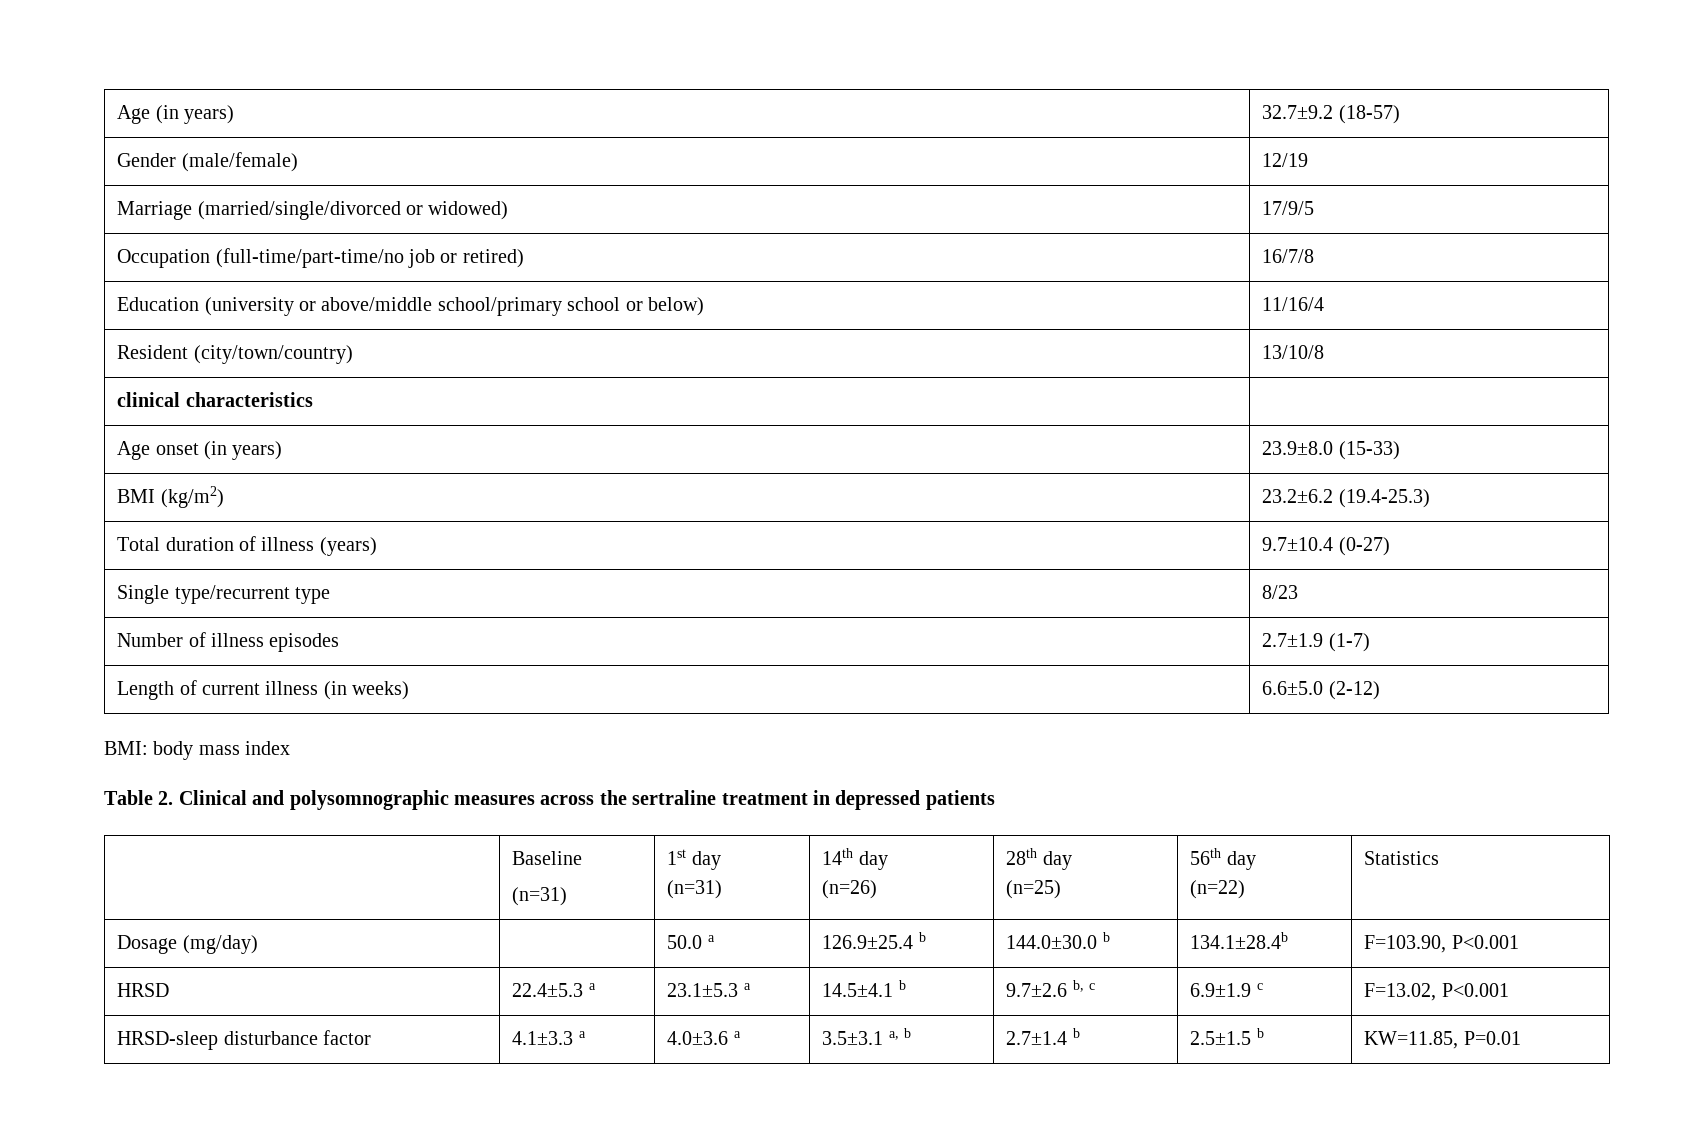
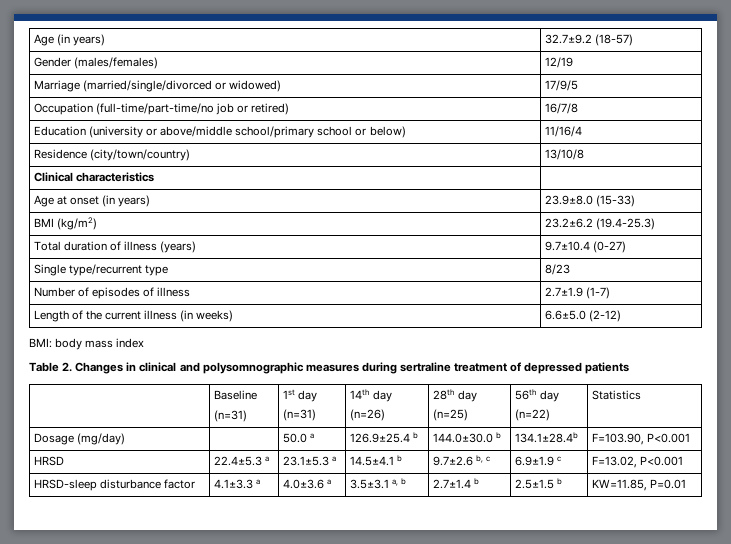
[181,152,298,172] (male/female) -> [73,57,158,69] (males/females)
[117,345,189,359] Resident -> [33,149,87,159] Residence
[117,392,181,407] clinical -> [33,172,73,182] Clinical
(151, 450) none -> [56,196,67,205] at
[210,633,340,652] illness episodes -> [92,287,191,299] episodes of illness
(197, 687) none -> [86,310,103,320] the
[178,790,247,805] Clinical -> [75,362,177,374] Changes in clinical
[540,790,627,805] across the -> [361,362,397,374] during
[812,790,830,805] in -> [510,362,522,372] of

